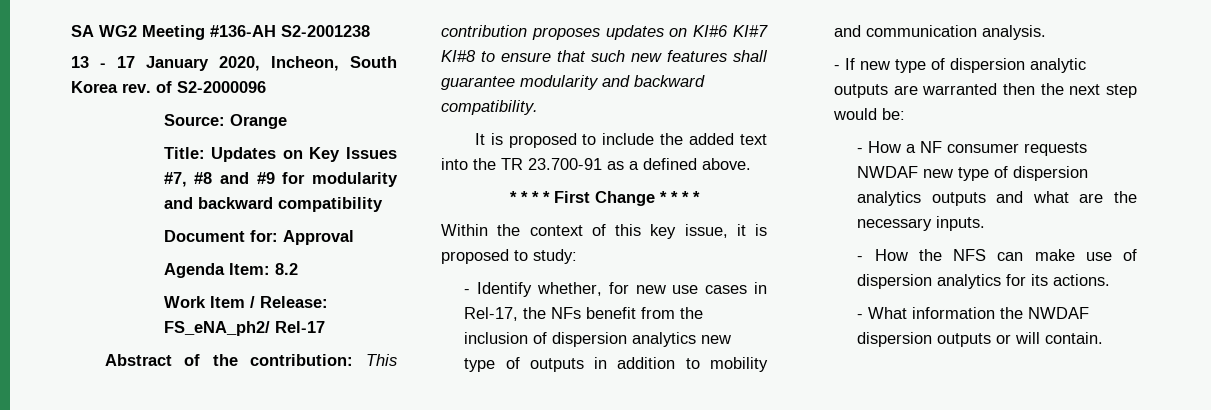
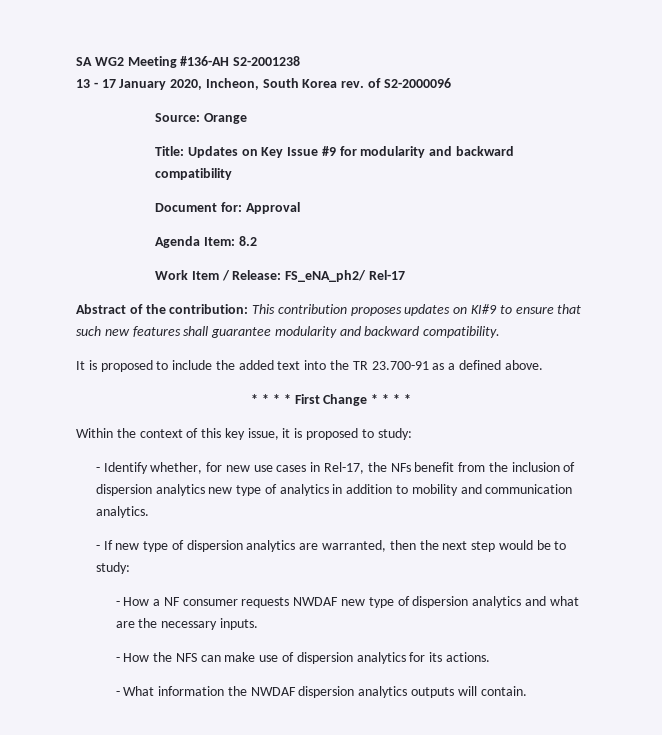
[346,147,398,159] [163,172,250,187] Issues #7, #8 and -> [287,147,319,156] Issue
[693,25,768,37] [441,50,476,62] KI#6 KI#7 KI#8 -> [471,304,498,314] KI#9
[529,358,584,372] outputs -> [279,484,329,496] analytics
[982,25,1047,40] analysis. -> [95,506,149,518] analytics.
[1030,58,1087,73] [834,83,998,98] analytic outputs are warranted -> [246,540,386,552] analytics are warranted,
[882,108,906,120] be: -> [536,540,567,550] [95,562,130,574] be to study:
[931,192,986,206] outputs -> (522, 602) none
[937,333,1012,347] outputs or -> [358,686,454,698] analytics outputs

